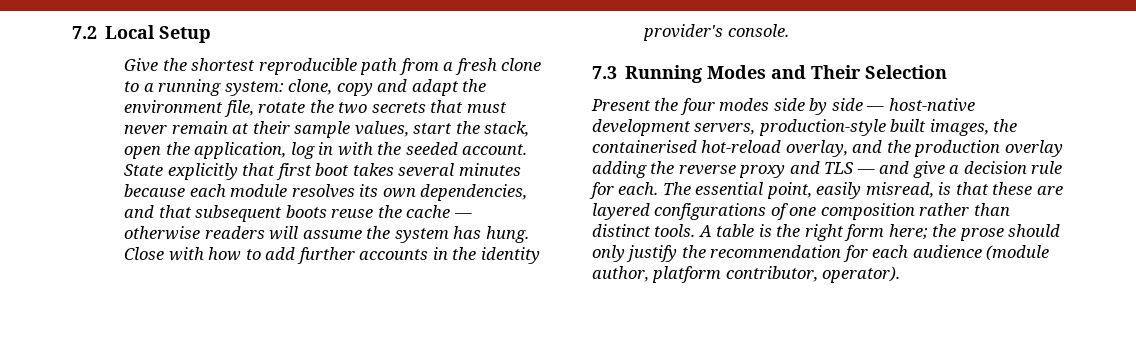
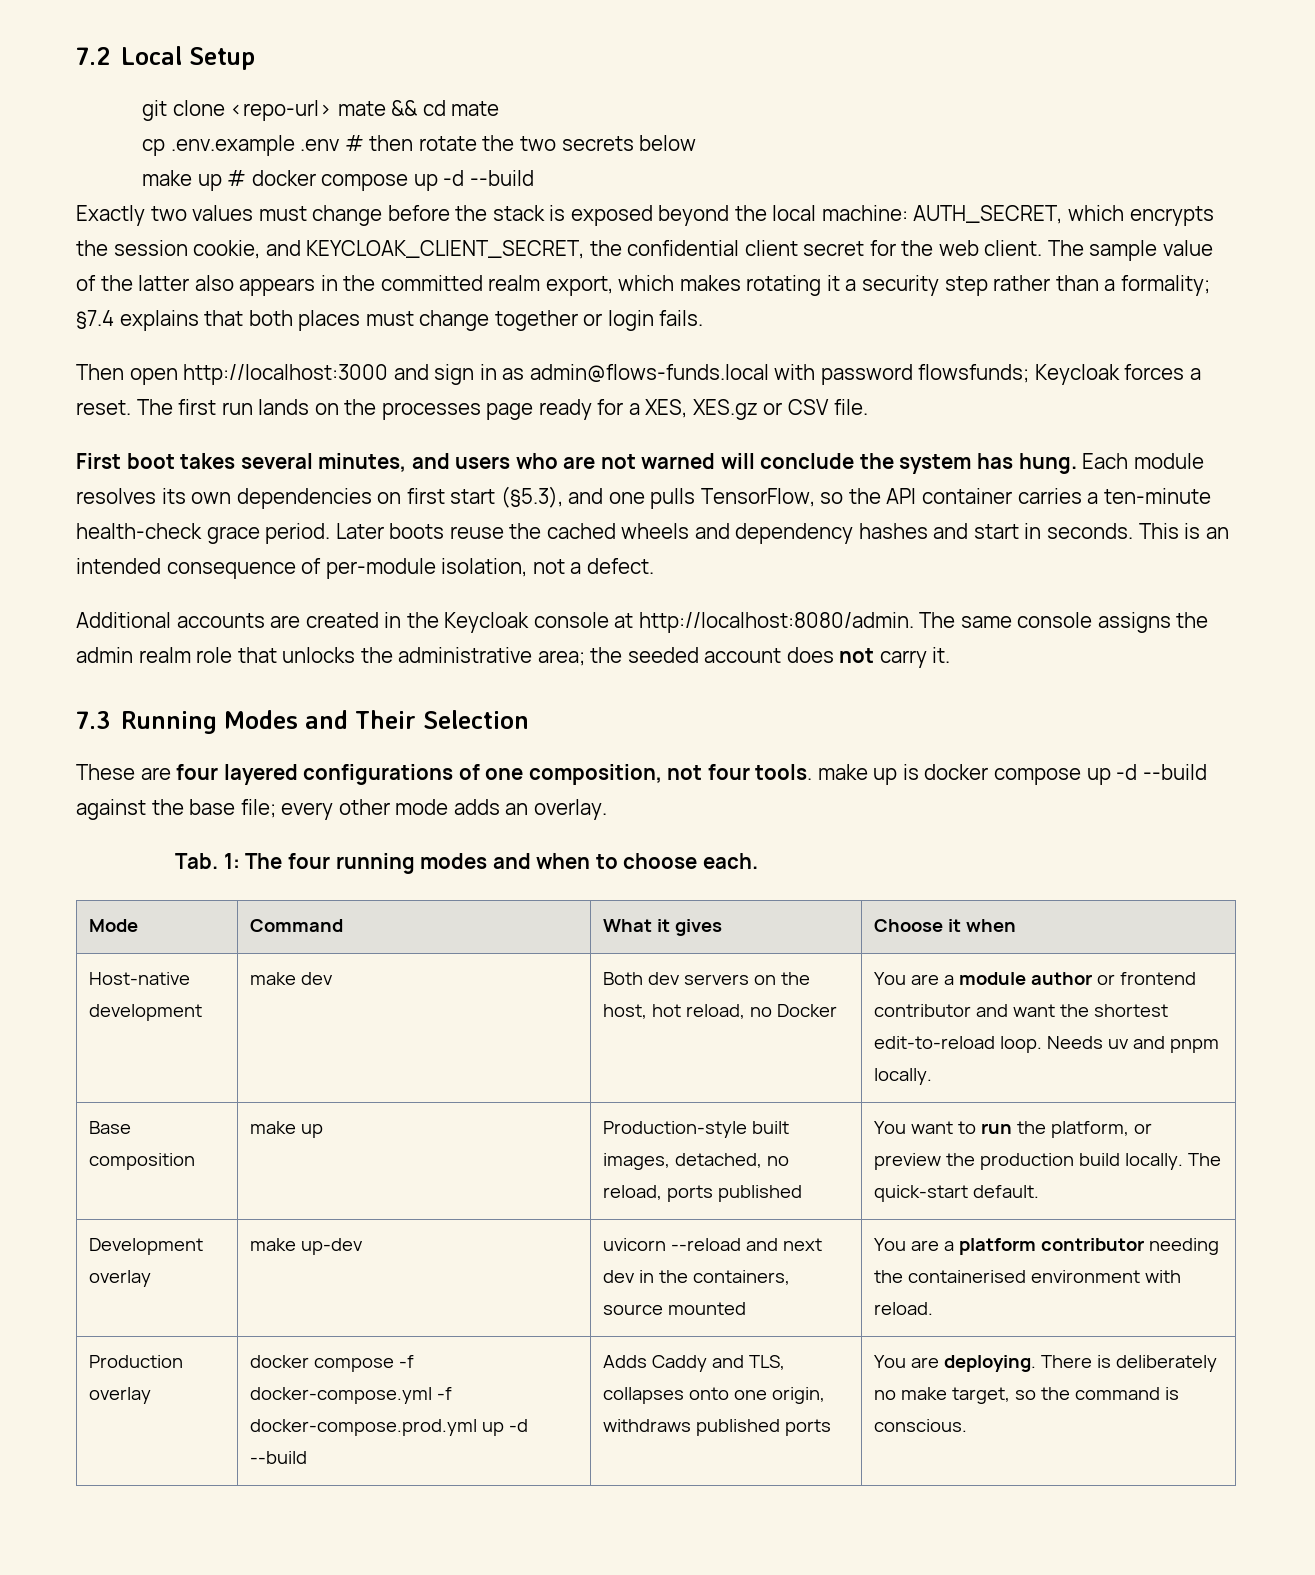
[124,58,542,75] [124,79,487,96] [124,100,507,117] [124,121,530,138] [124,142,528,159] [124,163,521,180] [124,184,528,201] [124,205,472,222] [124,226,529,243] [124,247,540,264] [643,24,789,41] Give the shortest reproducible path from a fresh clone to a running system: clone, copy and adapt the environment file, rotate the two secrets that must never remain at their sample values, start the stack, open the application, log in with the seeded account. State explicitly that first boot takes several minutes because each module resolves its own dependencies, and that subsequent boots reuse the cache — otherwise readers will assume the system has hung. Close with how to add further accounts in the identity provider's console. -> [142,100,500,121] [142,135,697,156] [142,170,535,191] [76,205,1214,226] [76,240,1214,261] [76,275,1210,296] [76,310,704,331] [76,364,1201,385] [76,399,868,420] [76,453,1204,474] [76,486,1211,509] [76,523,1229,544] [76,558,654,579] [76,612,1209,633] [76,647,951,668] git clone <repo-url> mate && cd mate // cp .env.example .env # then rotate the two secrets below // make up # docker compose up -d --build // Exactly two values must change before the stack is exposed beyond the local machine: AUTH_SECRET, which encrypts the session cookie, and KEYCLOAK_CLIENT_SECRET, the confidential client secret for the web client. The sample value of the latter also appears in the committed realm export, which makes rotating it a security step rather than a formality; §7.4 explains that both places must change together or login fails. // Then open http://localhost:3000 and sign in as admin@flows-funds.local with password flowsfunds; Keycloak forces a reset. The first run lands on the processes page ready for a XES, XES.gz or CSV file. // First boot takes several minutes, and users who are not warned will conclude the system has hung. Each module resolves its own dependencies on first start (§5.3), and one pulls TensorFlow, so the API container carries a ten-minute health-check grace period. Later boots reuse the cached wheels and dependency hashes and start in seconds. This is an intended consequence of per-module isolation, not a defect. // Additional accounts are created in the Keycloak console at http://localhost:8080/admin. The same console assigns the admin realm role that unlocks the administrative area; the seeded account does not carry it.
[591,98,975,115] [592,119,1018,136] [592,140,1063,157] [592,161,1063,178] [589,182,1063,199] [592,203,1010,220] [592,224,1061,241] [592,245,1050,262] [592,266,901,283] Present the four modes side by side — host-native development servers, production-style built images, the containerised hot-reload overlay, and the production overlay adding the reverse proxy and TLS — and give a decision rule for each. The essential point, easily misread, is that these are layered configurations of one composition rather than distinct tools. A table is the right form here; the prose should only justify the recommendation for each audience (module author, platform contributor, operator). -> [76,764,1207,785] [76,799,607,820] [175,853,758,874] [89,919,139,932] [250,919,344,932] [603,919,723,936] [874,919,1017,932] [89,972,191,985] [89,1004,203,1021] [250,972,334,985] [603,972,811,985] [603,1004,838,1019] [874,972,1197,985] [874,1004,1169,1017] [874,1036,1220,1053] [874,1068,933,1085] [89,1121,132,1134] [89,1153,196,1170] [250,1121,324,1138] [603,1121,790,1138] [603,1153,790,1170] [603,1185,803,1202] [874,1121,1153,1138] [874,1153,1222,1170] [874,1185,1040,1202] [89,1238,204,1255] [89,1270,152,1287] [250,1238,364,1255] [603,1238,823,1251] [603,1270,791,1285] [603,1302,747,1315] [874,1238,1220,1255] [874,1270,1182,1283] [874,1302,934,1315] [89,1355,184,1368] [89,1387,152,1404] [250,1355,415,1372] [250,1387,453,1404] [250,1419,529,1436] [250,1451,308,1464] [603,1355,786,1372] [603,1387,826,1404] [603,1419,832,1436] [874,1355,1218,1372] [874,1387,1180,1404] [874,1419,968,1432] These are four layered configurations of one composition, not four tools. make up is docker compose up -d --build against the base file; every other mode adds an overlay. // Tab. 1: The four running modes and when to choose each. // Mode | Command | What it gives | Choose it when // Host-native development | make dev | Both dev servers on the host, hot reload, no Docker | You are a module author or frontend contributor and want the shortest edit-to-reload loop. Needs uv and pnpm locally. // Base composition | make up | Production-style built images, detached, no reload, ports published | You want to run the platform, or preview the production build locally. The quick-start default. // Development overlay | make up-dev | uvicorn --reload and next dev in the containers, source mounted | You are a platform contributor needing the containerised environment with reload. // Production overlay | docker compose -f docker-compose.yml -f docker-compose.prod.yml up -d --build | Adds Caddy and TLS, collapses onto one origin, withdraws published ports | You are deploying. There is deliberately no make target, so the command is conscious.

